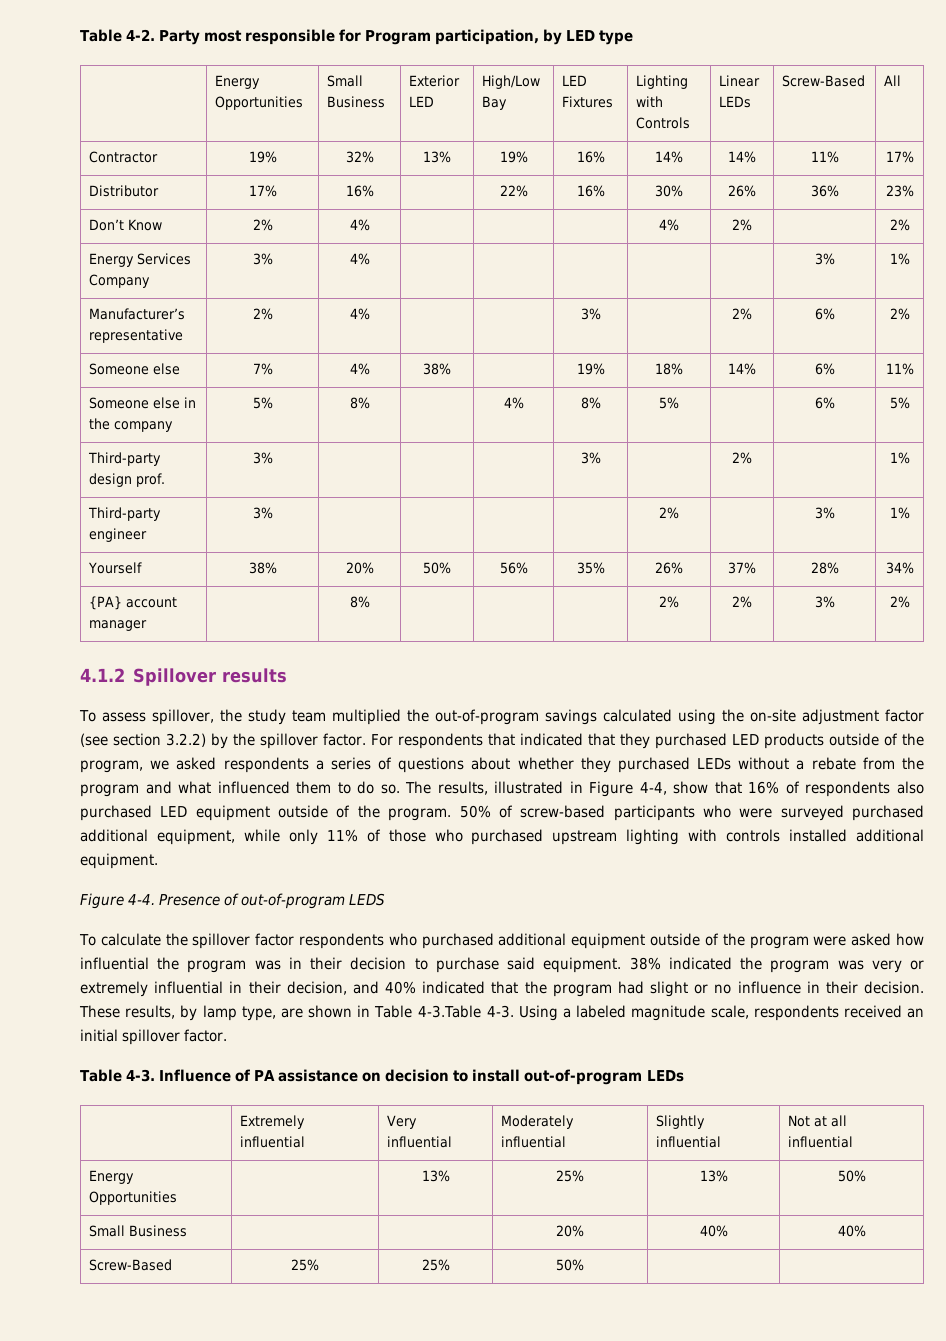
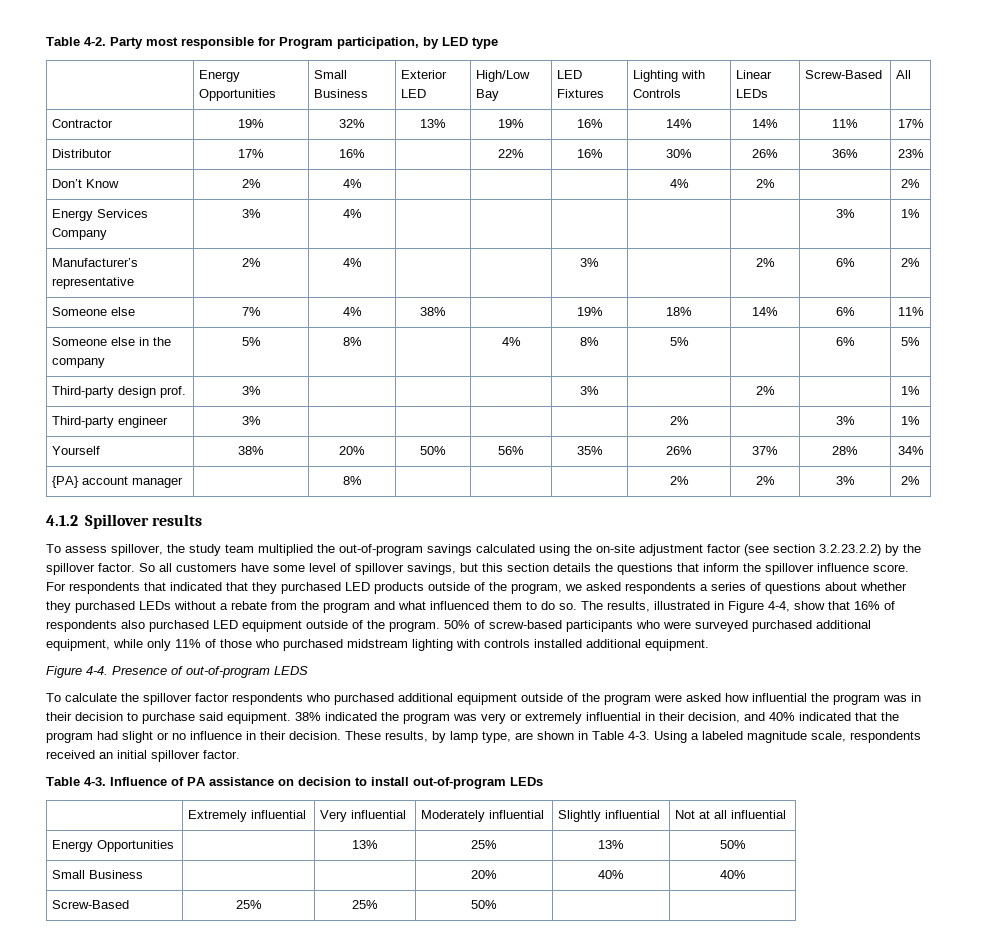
[166,733,207,747] 3.2.2) -> [819,544,881,556] 3.2.23.2.2)
(367, 739) none -> [139,563,909,575] So all customers have some level of spillover savings, but this section details the questions that inform the spillover influence score.
[552,830,618,845] upstream -> [347,639,408,648] midstream
[417,1005,482,1018] 4-3.Table -> (624, 735) none

